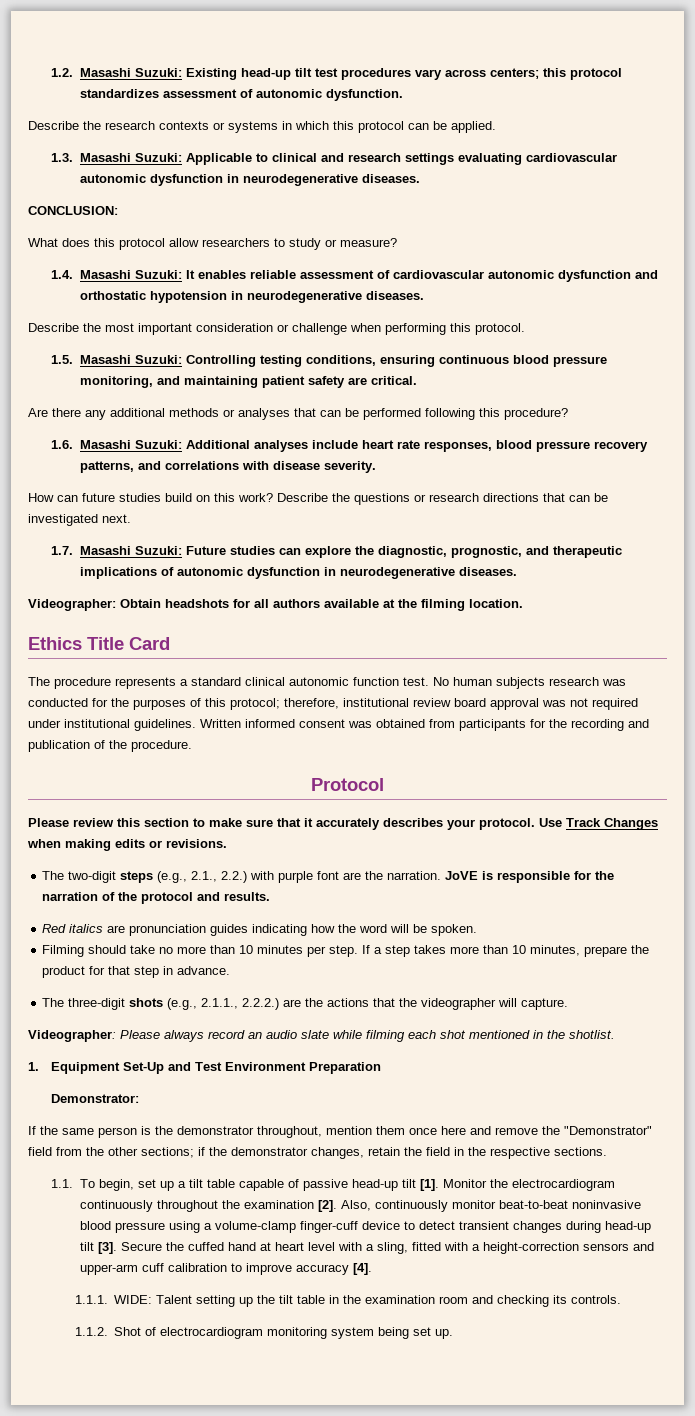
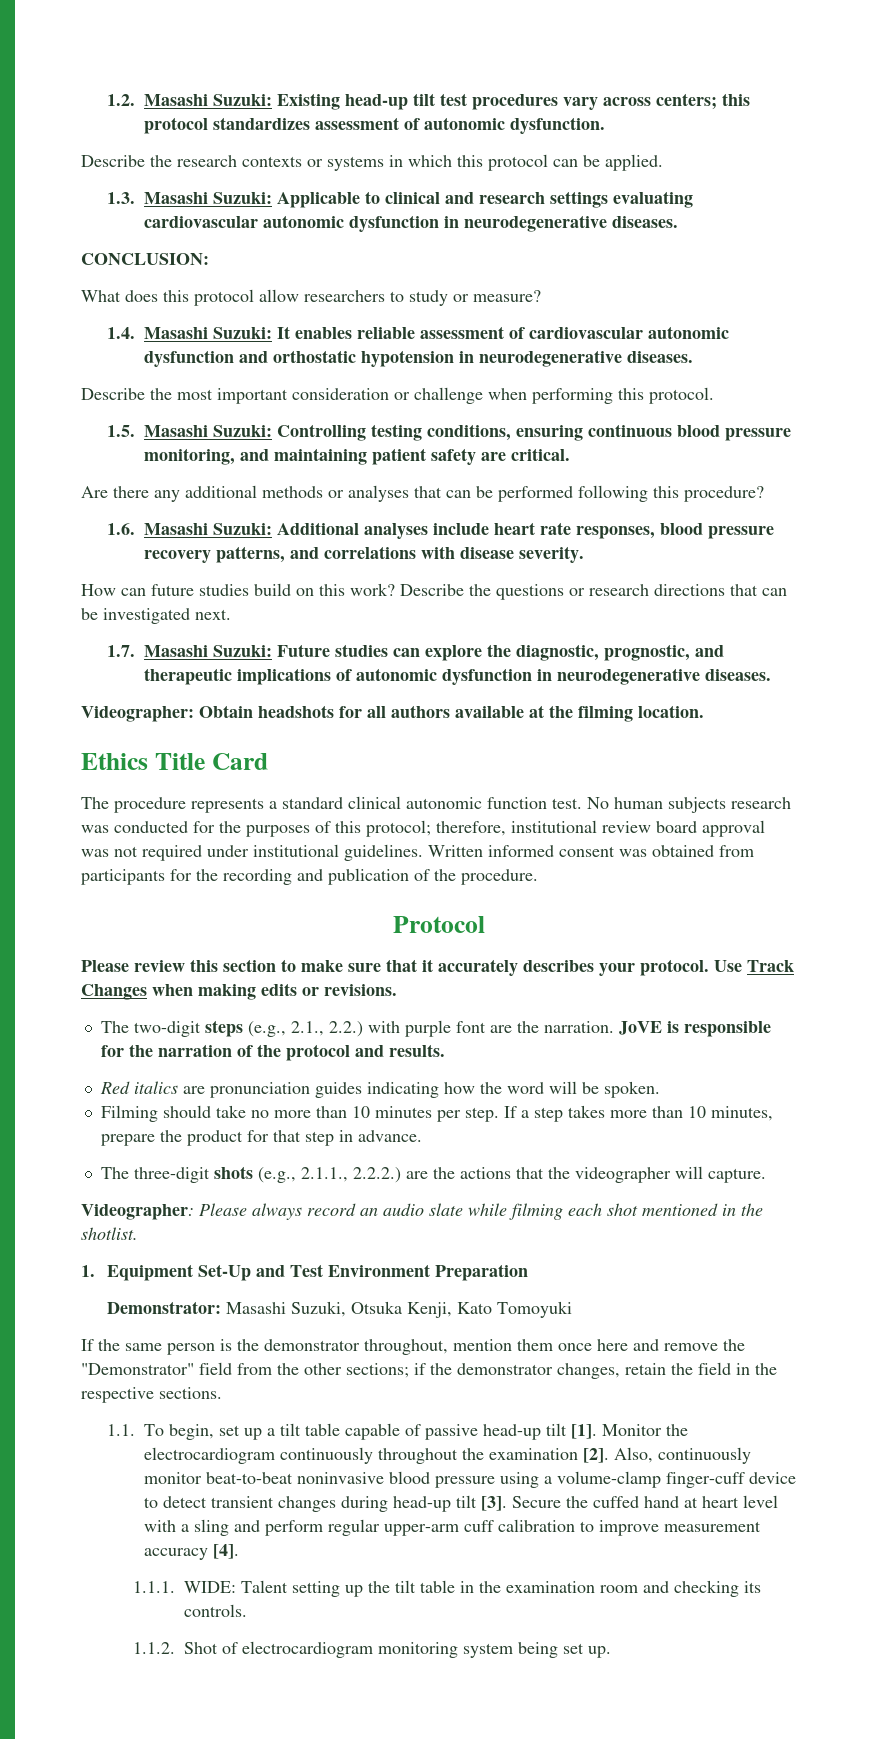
(140, 1098) none -> [225,1301,572,1318] Masashi Suzuki, Otsuka Kenji, Kato Tomoyuki
[376,1242,654,1254] sling, fitted with a height-correction sensors and -> [193,1519,380,1536] sling and perform regular
(292, 1269) none -> [663,1521,761,1532] measurement

